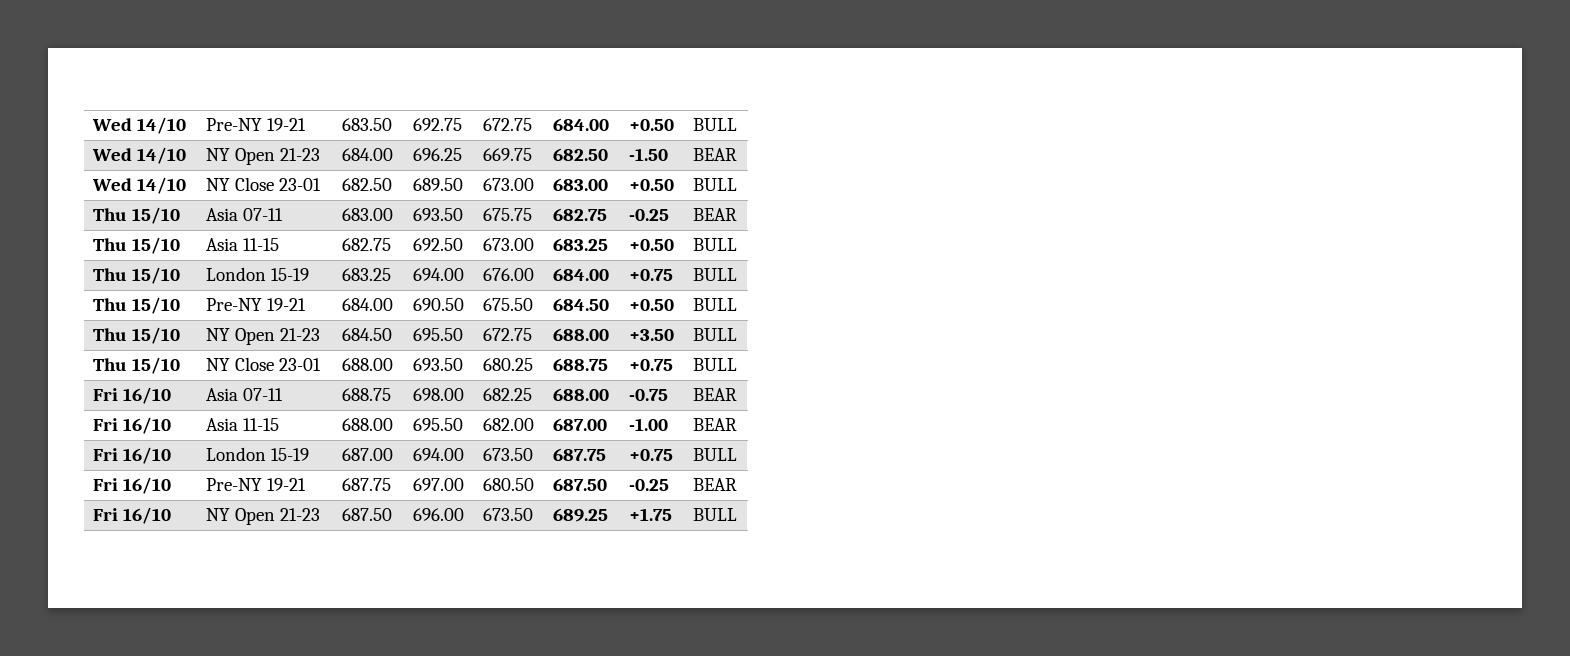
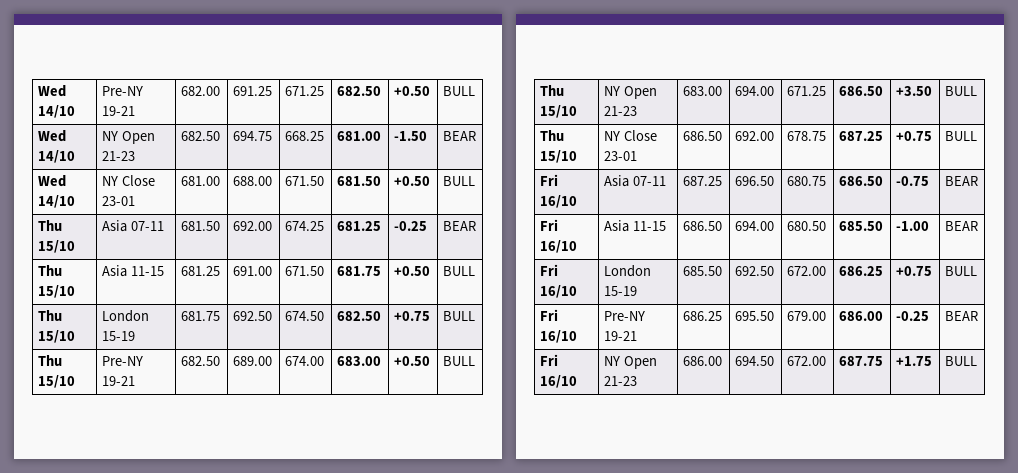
[342,118,393,131] [413,118,463,131] [483,118,533,131] [553,118,610,131] 683.50 | 692.75 | 672.75 | 684.00 -> [180,86,220,96] [232,86,272,96] [284,86,324,96] [336,86,381,96] 682.00 | 691.25 | 671.25 | 682.50
[342,148,394,161] [413,148,463,161] [483,148,533,161] [553,148,609,161] 684.00 | 696.25 | 669.75 | 682.50 -> [180,131,220,141] [232,131,272,141] [284,131,324,141] [336,131,381,141] 682.50 | 694.75 | 668.25 | 681.00
[342,178,393,191] [413,178,464,191] [483,178,535,191] [553,178,609,191] 682.50 | 689.50 | 673.00 | 683.00 -> [180,176,220,186] [232,176,272,186] [284,176,324,186] [336,176,381,186] 681.00 | 688.00 | 671.50 | 681.50
[342,208,394,221] [413,208,464,221] [483,208,533,221] [553,208,608,221] 683.00 | 693.50 | 675.75 | 682.75 -> [180,221,220,231] [232,221,272,231] [284,221,324,231] [336,221,381,231] 681.50 | 692.00 | 674.25 | 681.25
[342,238,392,251] [413,238,464,251] [483,238,535,251] [553,238,609,251] 682.75 | 692.50 | 673.00 | 683.25 -> [180,266,220,276] [232,266,272,276] [284,266,324,276] [336,266,381,276] 681.25 | 691.00 | 671.50 | 681.75
[342,268,392,281] [413,268,465,281] [483,268,535,281] [553,268,610,281] 683.25 | 694.00 | 676.00 | 684.00 -> [180,311,220,321] [232,311,272,321] [284,311,324,321] [336,311,381,321] 681.75 | 692.50 | 674.50 | 682.50
[342,298,394,311] [413,298,465,311] [483,298,534,311] [553,298,610,311] 684.00 | 690.50 | 675.50 | 684.50 -> [180,356,220,366] [232,356,272,366] [284,356,324,366] [336,356,381,366] 682.50 | 689.00 | 674.00 | 683.00
[342,328,393,341] [413,328,464,341] [483,328,533,341] [553,328,610,341] 684.50 | 695.50 | 672.75 | 688.00 -> [682,86,722,96] [734,86,774,96] [786,86,826,96] [838,86,883,96] 683.00 | 694.00 | 671.25 | 686.50
[342,358,394,371] [413,358,464,371] [483,358,534,371] [553,358,609,371] 688.00 | 693.50 | 680.25 | 688.75 -> [682,131,722,141] [734,131,774,141] [786,131,826,141] [838,131,883,141] 686.50 | 692.00 | 678.75 | 687.25
[342,388,392,401] [413,388,465,401] [483,388,533,401] [553,388,610,401] 688.75 | 698.00 | 682.25 | 688.00 -> [682,176,722,186] [734,176,774,186] [786,176,826,186] [838,176,883,186] 687.25 | 696.50 | 680.75 | 686.50
[342,418,394,431] [413,418,464,431] [483,418,535,431] [553,418,608,431] 688.00 | 695.50 | 682.00 | 687.00 -> [682,221,722,231] [734,221,774,231] [786,221,826,231] [838,221,883,231] 686.50 | 694.00 | 680.50 | 685.50
[342,448,394,461] [413,448,465,461] [483,448,534,461] [553,448,607,461] 687.00 | 694.00 | 673.50 | 687.75 -> [682,266,722,276] [734,266,774,276] [786,266,826,276] [838,266,883,276] 685.50 | 692.50 | 672.00 | 686.25
[342,478,392,491] [413,478,465,491] [483,478,535,491] [553,478,608,491] 687.75 | 697.00 | 680.50 | 687.50 -> [682,311,722,321] [734,311,774,321] [786,311,826,321] [838,311,883,321] 686.25 | 695.50 | 679.00 | 686.00
[342,508,393,521] [413,508,465,521] [483,508,534,521] [553,508,609,522] 687.50 | 696.00 | 673.50 | 689.25 -> [682,356,722,366] [734,356,774,366] [786,356,826,366] [838,356,883,366] 686.00 | 694.50 | 672.00 | 687.75

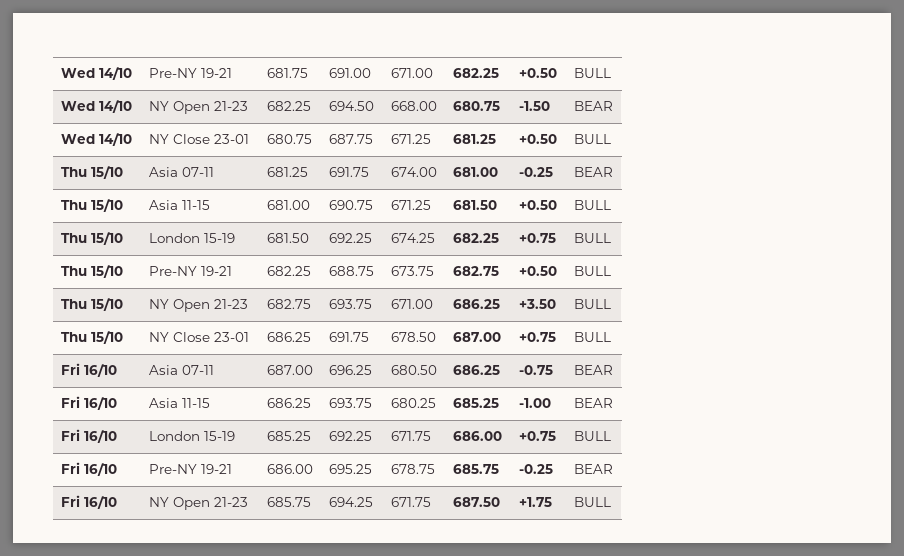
[180,86,220,96] [232,86,272,96] [284,86,324,96] [336,86,381,96] 682.00 | 691.25 | 671.25 | 682.50 -> [266,68,308,78] [328,68,371,78] [390,68,433,78] [452,68,499,78] 681.75 | 691.00 | 671.00 | 682.25
[180,131,220,141] [232,131,272,141] [284,131,324,141] [336,131,381,141] 682.50 | 694.75 | 668.25 | 681.00 -> [266,101,311,111] [328,101,374,111] [390,101,437,111] [452,101,500,111] 682.25 | 694.50 | 668.00 | 680.75
[180,176,220,186] [232,176,272,186] [284,176,324,186] [336,176,381,186] 681.00 | 688.00 | 671.50 | 681.50 -> [266,134,312,144] [328,134,373,144] [390,134,431,144] [452,134,496,144] 680.75 | 687.75 | 671.25 | 681.25
[180,221,220,231] [232,221,272,231] [284,221,324,231] [336,221,381,231] 681.50 | 692.00 | 674.25 | 681.25 -> [266,167,308,177] [328,167,369,177] [390,167,437,177] [452,167,498,177] 681.25 | 691.75 | 674.00 | 681.00
[180,266,220,276] [232,266,272,276] [284,266,324,276] [336,266,381,276] 681.25 | 691.00 | 671.50 | 681.75 -> [266,200,310,210] [328,200,373,210] [390,200,431,210] [452,200,497,210] 681.00 | 690.75 | 671.25 | 681.50
[180,311,220,321] [232,311,272,321] [284,311,324,321] [336,311,381,321] 681.75 | 692.50 | 674.50 | 682.50 -> [266,233,309,243] [328,233,372,243] [390,233,435,243] [452,233,499,243] 681.50 | 692.25 | 674.25 | 682.25
[180,356,220,366] [232,356,272,366] [284,356,324,366] [336,356,381,366] 682.50 | 689.00 | 674.00 | 683.00 -> [266,266,311,276] [328,266,374,276] [390,266,434,276] [452,266,499,276] 682.25 | 688.75 | 673.75 | 682.75
[682,86,722,96] [734,86,774,96] [786,86,826,96] [838,86,883,96] 683.00 | 694.00 | 671.25 | 686.50 -> [266,299,311,309] [328,299,372,309] [390,299,433,309] [452,299,500,309] 682.75 | 693.75 | 671.00 | 686.25
[682,131,722,141] [734,131,774,141] [786,131,826,141] [838,131,883,141] 686.50 | 692.00 | 678.75 | 687.25 -> [266,332,311,342] [328,332,369,342] [390,332,436,342] [452,332,501,342] 686.25 | 691.75 | 678.50 | 687.00
[682,176,722,186] [734,176,774,186] [786,176,826,186] [838,176,883,186] 687.25 | 696.50 | 680.75 | 686.50 -> [266,365,313,375] [328,365,372,375] [390,365,437,375] [452,365,500,375] 687.00 | 696.25 | 680.50 | 686.25
[682,221,722,231] [734,221,774,231] [786,221,826,231] [838,221,883,231] 686.50 | 694.00 | 680.50 | 685.50 -> [266,398,311,408] [328,398,372,408] [390,398,436,408] [452,398,499,408] 686.25 | 693.75 | 680.25 | 685.25
[682,266,722,276] [734,266,774,276] [786,266,826,276] [838,266,883,276] 685.50 | 692.50 | 672.00 | 686.25 -> [266,431,311,441] [328,431,372,441] [390,431,431,441] [452,431,502,441] 685.25 | 692.25 | 671.75 | 686.00
[682,311,722,321] [734,311,774,321] [786,311,826,321] [838,311,883,321] 686.25 | 695.50 | 679.00 | 686.00 -> [266,464,313,474] [328,464,372,474] [390,464,435,474] [452,464,499,474] 686.00 | 695.25 | 678.75 | 685.75
[682,356,722,366] [734,356,774,366] [786,356,826,366] [838,356,883,366] 686.00 | 694.50 | 672.00 | 687.75 -> [266,497,311,507] [328,497,373,507] [390,497,431,507] [452,497,500,507] 685.75 | 694.25 | 671.75 | 687.50

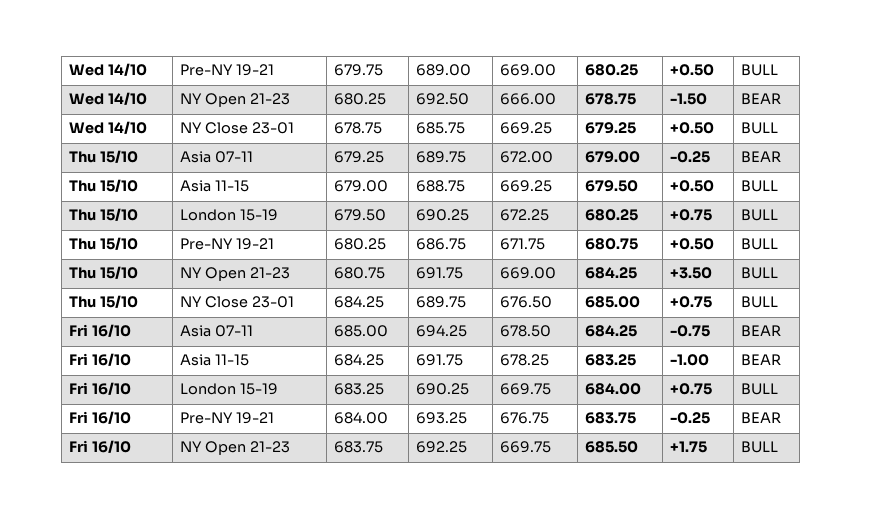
[266,68,308,78] [328,68,371,78] [390,68,433,78] [452,68,499,78] 681.75 | 691.00 | 671.00 | 682.25 -> [334,64,384,76] [416,64,472,76] [500,64,557,76] [585,64,639,76] 679.75 | 689.00 | 669.00 | 680.25
[266,101,311,111] [328,101,374,111] [390,101,437,111] [452,101,500,111] 682.25 | 694.50 | 668.00 | 680.75 -> [334,93,387,105] [416,93,470,105] [500,93,557,105] [585,93,637,105] 680.25 | 692.50 | 666.00 | 678.75
[266,134,312,144] [328,134,373,144] [390,134,431,144] [452,134,496,144] 680.75 | 687.75 | 671.25 | 681.25 -> [334,122,383,134] [416,122,466,134] [500,122,553,134] [585,122,637,134] 678.75 | 685.75 | 669.25 | 679.25
[266,167,308,177] [328,167,369,177] [390,167,437,177] [452,167,498,177] 681.25 | 691.75 | 674.00 | 681.00 -> [334,151,385,163] [416,151,467,163] [500,151,554,163] [585,151,641,163] 679.25 | 689.75 | 672.00 | 679.00
[266,200,310,210] [328,200,373,210] [390,200,431,210] [452,200,497,210] 681.00 | 690.75 | 671.25 | 681.50 -> [334,180,389,192] [416,180,466,192] [500,180,553,192] [585,180,639,192] 679.00 | 688.75 | 669.25 | 679.50
[266,233,309,243] [328,233,372,243] [390,233,435,243] [452,233,499,243] 681.50 | 692.25 | 674.25 | 682.25 -> [334,209,387,221] [416,209,470,221] [500,209,550,221] [585,209,639,221] 679.50 | 690.25 | 672.25 | 680.25
[266,266,311,276] [328,266,374,276] [390,266,434,276] [452,266,499,276] 682.25 | 688.75 | 673.75 | 682.75 -> [334,238,387,250] [416,238,467,250] [500,238,546,250] [585,238,639,250] 680.25 | 686.75 | 671.75 | 680.75
[266,299,311,309] [328,299,372,309] [390,299,433,309] [452,299,500,309] 682.75 | 693.75 | 671.00 | 686.25 -> [334,267,386,279] [416,267,464,279] [500,267,557,279] [585,267,638,279] 680.75 | 691.75 | 669.00 | 684.25
[266,332,311,342] [328,332,369,342] [390,332,436,342] [452,332,501,342] 686.25 | 691.75 | 678.50 | 687.00 -> [334,296,385,308] [416,296,467,308] [500,296,553,308] [585,296,641,308] 684.25 | 689.75 | 676.50 | 685.00
[266,365,313,375] [328,365,372,375] [390,365,437,375] [452,365,500,375] 687.00 | 696.25 | 680.50 | 686.25 -> [334,325,389,337] [416,325,468,337] [500,325,552,337] [585,325,638,337] 685.00 | 694.25 | 678.50 | 684.25
[266,398,311,408] [328,398,372,408] [390,398,436,408] [452,398,499,408] 686.25 | 693.75 | 680.25 | 685.25 -> [334,354,385,366] [416,354,464,366] [500,354,550,366] [585,354,637,366] 684.25 | 691.75 | 678.25 | 683.25
[266,431,311,441] [328,431,372,441] [390,431,431,441] [452,431,502,441] 685.25 | 692.25 | 671.75 | 686.00 -> [334,383,385,395] [416,383,470,395] [500,383,552,395] [585,383,642,395] 683.25 | 690.25 | 669.75 | 684.00
[266,464,313,474] [328,464,372,474] [390,464,435,474] [452,464,499,474] 686.00 | 695.25 | 678.75 | 685.75 -> [334,412,389,424] [416,412,468,424] [500,412,550,424] [585,412,637,424] 684.00 | 693.25 | 676.75 | 683.75
[266,497,311,507] [328,497,373,507] [390,497,431,507] [452,497,500,507] 685.75 | 694.25 | 671.75 | 687.50 -> [334,441,384,453] [416,441,468,453] [500,441,552,453] [585,441,639,453] 683.75 | 692.25 | 669.75 | 685.50

